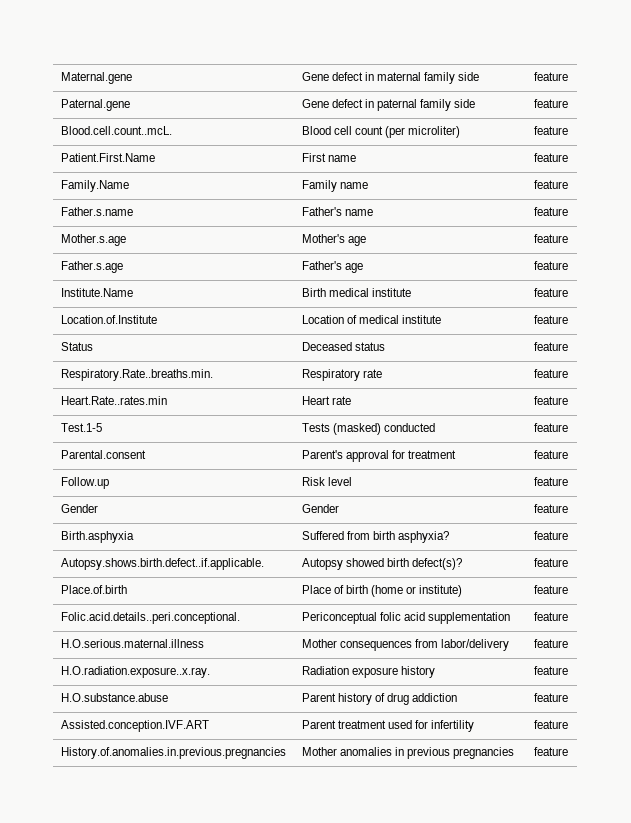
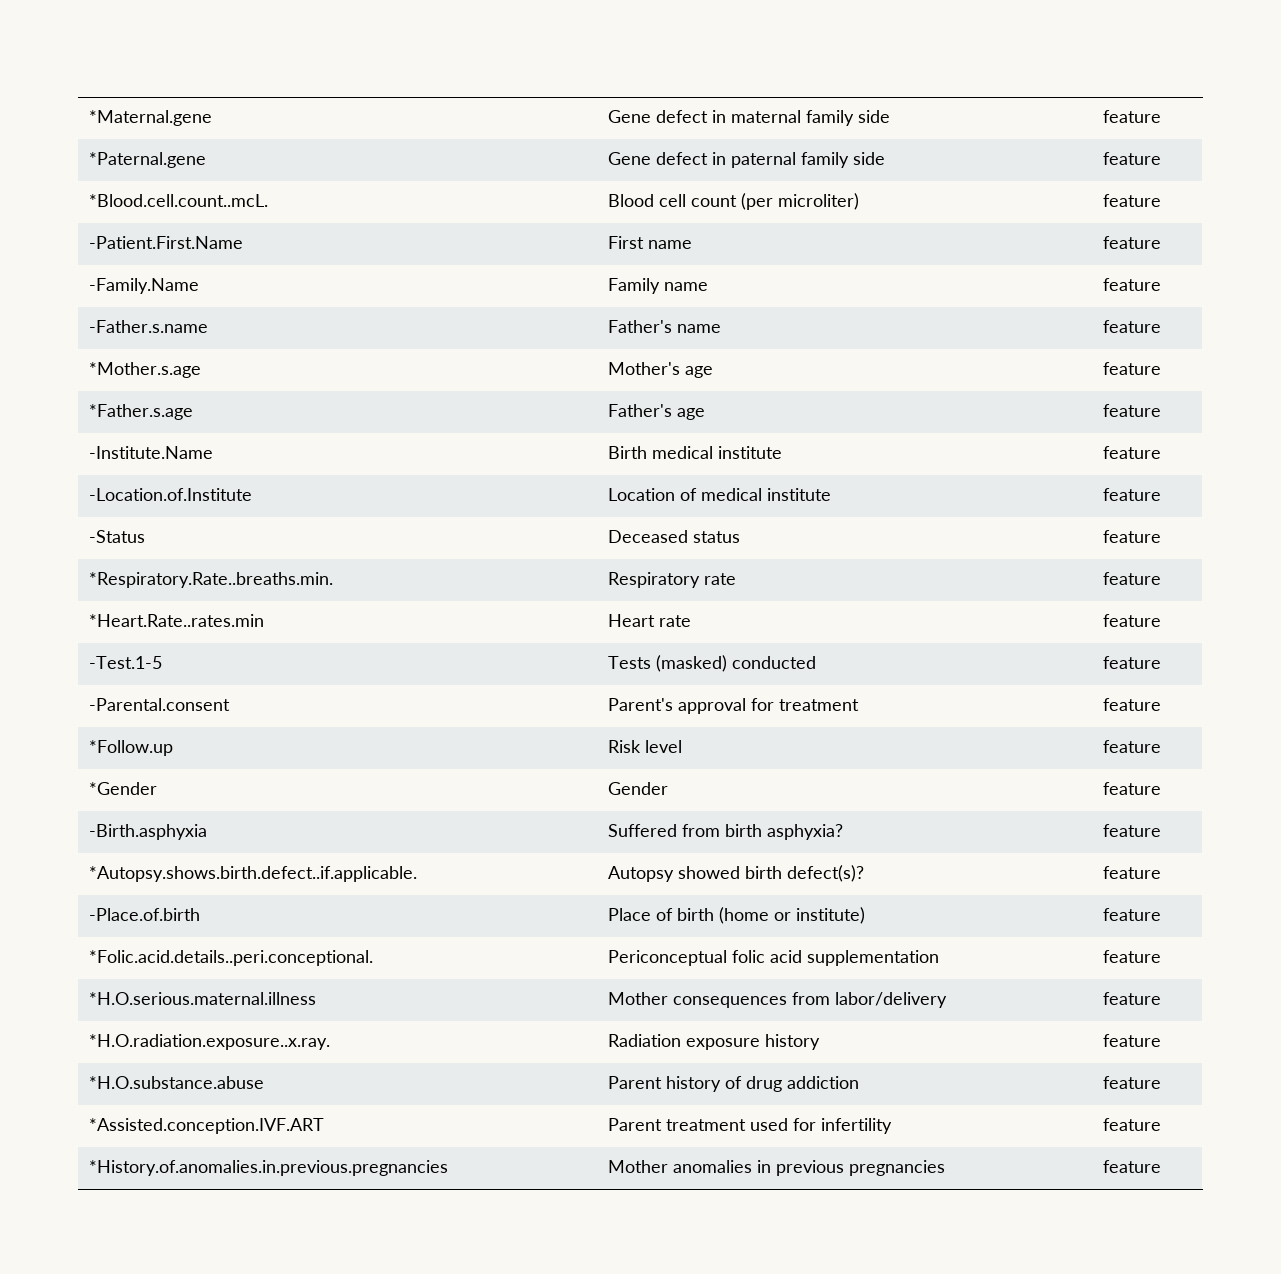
[60,72,132,84] Maternal.gene -> [88,110,212,126] *Maternal.gene
[60,99,130,111] Paternal.gene -> [88,152,206,168] *Paternal.gene
[60,126,172,135] Blood.cell.count..mcL. -> [88,194,268,207] *Blood.cell.count..mcL.
[60,153,155,162] Patient.First.Name -> [88,236,243,249] -Patient.First.Name
[60,180,129,192] Family.Name -> [88,278,199,294] -Family.Name
[60,207,133,216] Father.s.name -> [88,320,208,333] -Father.s.name
[60,234,126,246] Mother.s.age -> [88,362,201,378] *Mother.s.age
[60,261,123,273] Father.s.age -> [88,404,193,420] *Father.s.age
[60,288,133,297] Institute.Name -> [88,446,213,459] -Institute.Name
[60,315,157,324] Location.of.Institute -> [88,488,252,501] -Location.of.Institute
[60,342,93,351] Status -> [88,530,145,543] -Status
[60,369,213,381] Respiratory.Rate..breaths.min. -> [88,572,333,588] *Respiratory.Rate..breaths.min.
[60,396,167,405] Heart.Rate..rates.min -> [88,614,264,627] *Heart.Rate..rates.min
[60,423,102,432] Test.1-5 -> [88,656,162,669] -Test.1-5
[60,450,146,459] Parental.consent -> [88,698,230,711] -Parental.consent
[60,477,109,489] Follow.up -> [88,740,173,756] *Follow.up
[60,504,98,513] Gender -> [88,782,157,795] *Gender
[60,531,134,543] Birth.asphyxia -> [88,824,207,840] -Birth.asphyxia
[60,558,264,570] Autopsy.shows.birth.defect..if.applicable. -> [88,866,417,882] *Autopsy.shows.birth.defect..if.applicable.
[60,585,127,594] Place.of.birth -> [88,908,200,921] -Place.of.birth
[60,612,240,624] Folic.acid.details..peri.conceptional. -> [88,950,373,966] *Folic.acid.details..peri.conceptional.
[60,639,204,648] H.O.serious.maternal.illness -> [88,992,316,1005] *H.O.serious.maternal.illness
[60,666,210,678] H.O.radiation.exposure..x.ray. -> [88,1034,330,1050] *H.O.radiation.exposure..x.ray.
[60,693,168,702] H.O.substance.abuse -> [88,1076,264,1089] *H.O.substance.abuse
[60,720,209,732] Assisted.conception.IVF.ART -> [88,1118,324,1134] *Assisted.conception.IVF.ART
[60,747,286,759] History.of.anomalies.in.previous.pregnancies -> [88,1160,448,1176] *History.of.anomalies.in.previous.pregnancies

